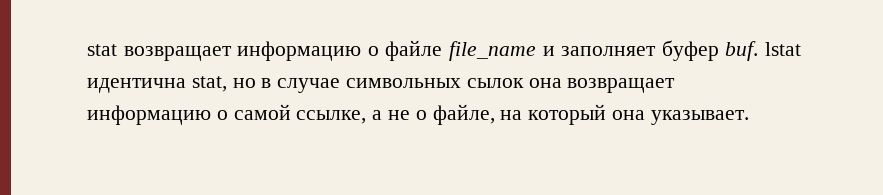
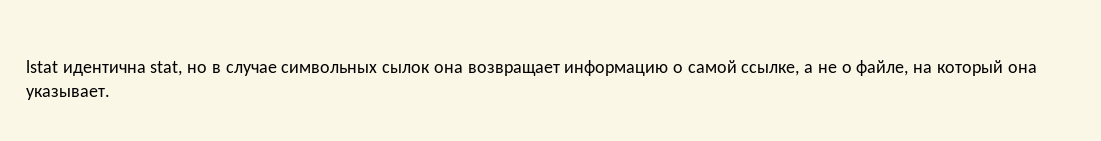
[87,40,759,61] stat возвращает информацию о файле file_name и заполняет буфер buf. -> (26, 66) none

